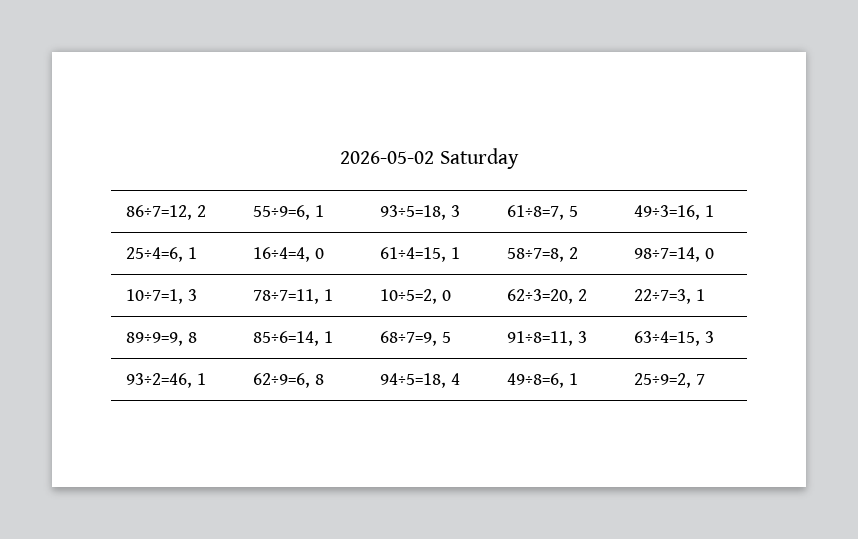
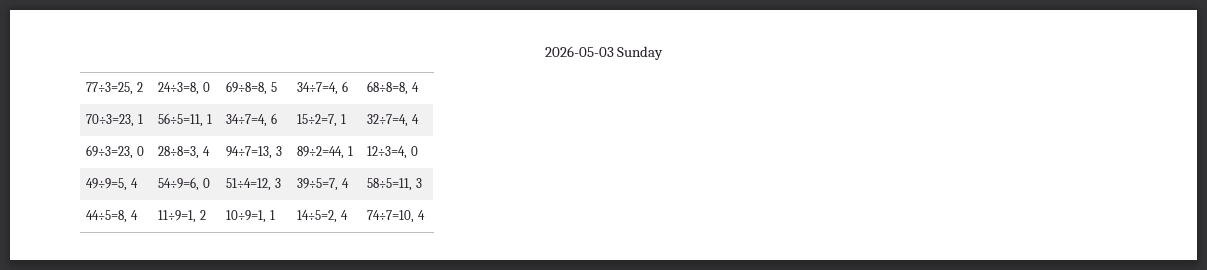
[340,148,519,169] [126,205,207,220] [253,205,325,220] [380,205,461,220] [507,205,579,220] [634,205,715,220] [126,247,198,262] [253,247,325,262] [380,247,461,262] [507,247,579,262] [634,247,715,262] [126,289,198,304] [253,289,334,304] [380,289,452,304] [507,289,588,304] [634,289,706,304] [126,332,198,346] [253,331,334,346] [380,331,452,346] [507,331,588,346] [634,331,715,346] [126,373,207,388] [253,373,325,388] [380,373,461,388] [507,373,579,388] [634,373,706,388] 2026-05-02 Saturday // 86÷7=12, 2 | 55÷9=6, 1 | 93÷5=18, 3 | 61÷8=7, 5 | 49÷3=16, 1 // 25÷4=6, 1 | 16÷4=4, 0 | 61÷4=15, 1 | 58÷7=8, 2 | 98÷7=14, 0 // 10÷7=1, 3 | 78÷7=11, 1 | 10÷5=2, 0 | 62÷3=20, 2 | 22÷7=3, 1 // 89÷9=9, 8 | 85÷6=14, 1 | 68÷7=9, 5 | 91÷8=11, 3 | 63÷4=15, 3 // 93÷2=46, 1 | 62÷9=6, 8 | 94÷5=18, 4 | 49÷8=6, 1 | 25÷9=2, 7 -> [544,46,664,60] [86,82,143,95] [158,82,210,95] [226,81,277,95] [297,81,348,95] [367,81,419,95] [86,114,143,127] [158,113,212,127] [226,113,277,127] [297,114,346,127] [367,114,419,127] [86,145,144,159] [158,146,210,159] [226,146,282,159] [297,146,353,159] [367,146,418,159] [86,178,138,191] [158,177,210,191] [226,178,281,191] [297,178,349,191] [367,178,422,191] [86,210,138,223] [158,210,206,223] [226,210,275,223] [297,210,348,223] [367,210,425,223] 2026-05-03 Sunday // 77÷3=25, 2 | 24÷3=8, 0 | 69÷8=8, 5 | 34÷7=4, 6 | 68÷8=8, 4 // 70÷3=23, 1 | 56÷5=11, 1 | 34÷7=4, 6 | 15÷2=7, 1 | 32÷7=4, 4 // 69÷3=23, 0 | 28÷8=3, 4 | 94÷7=13, 3 | 89÷2=44, 1 | 12÷3=4, 0 // 49÷9=5, 4 | 54÷9=6, 0 | 51÷4=12, 3 | 39÷5=7, 4 | 58÷5=11, 3 // 44÷5=8, 4 | 11÷9=1, 2 | 10÷9=1, 1 | 14÷5=2, 4 | 74÷7=10, 4

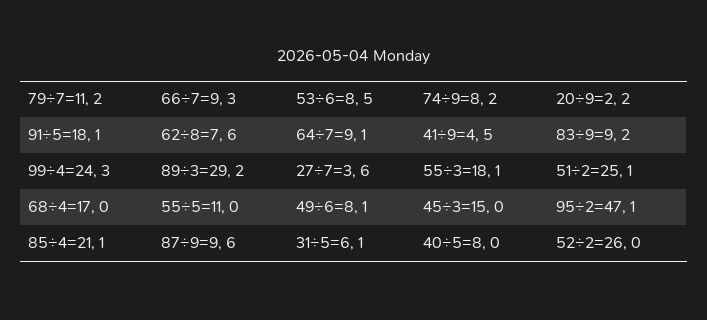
[544,46,664,60] [86,82,143,95] [158,82,210,95] [226,81,277,95] [297,81,348,95] [367,81,419,95] [86,114,143,127] [158,113,212,127] [226,113,277,127] [297,114,346,127] [367,114,419,127] [86,145,144,159] [158,146,210,159] [226,146,282,159] [297,146,353,159] [367,146,418,159] [86,178,138,191] [158,177,210,191] [226,178,281,191] [297,178,349,191] [367,178,422,191] [86,210,138,223] [158,210,206,223] [226,210,275,223] [297,210,348,223] [367,210,425,223] 2026-05-03 Sunday // 77÷3=25, 2 | 24÷3=8, 0 | 69÷8=8, 5 | 34÷7=4, 6 | 68÷8=8, 4 // 70÷3=23, 1 | 56÷5=11, 1 | 34÷7=4, 6 | 15÷2=7, 1 | 32÷7=4, 4 // 69÷3=23, 0 | 28÷8=3, 4 | 94÷7=13, 3 | 89÷2=44, 1 | 12÷3=4, 0 // 49÷9=5, 4 | 54÷9=6, 0 | 51÷4=12, 3 | 39÷5=7, 4 | 58÷5=11, 3 // 44÷5=8, 4 | 11÷9=1, 2 | 10÷9=1, 1 | 14÷5=2, 4 | 74÷7=10, 4 -> [277,50,430,65] [27,93,103,107] [160,93,237,107] [295,93,374,107] [422,93,498,107] [555,93,631,107] [27,129,101,143] [160,129,238,143] [295,129,367,143] [422,129,494,143] [555,129,631,143] [27,165,111,179] [160,165,245,179] [295,165,371,179] [422,165,501,179] [555,165,633,179] [27,201,110,215] [160,201,240,215] [295,201,368,215] [422,201,505,215] [555,201,636,215] [27,237,105,251] [160,237,237,251] [295,237,364,251] [422,237,501,251] [555,237,642,251] 2026-05-04 Monday // 79÷7=11, 2 | 66÷7=9, 3 | 53÷6=8, 5 | 74÷9=8, 2 | 20÷9=2, 2 // 91÷5=18, 1 | 62÷8=7, 6 | 64÷7=9, 1 | 41÷9=4, 5 | 83÷9=9, 2 // 99÷4=24, 3 | 89÷3=29, 2 | 27÷7=3, 6 | 55÷3=18, 1 | 51÷2=25, 1 // 68÷4=17, 0 | 55÷5=11, 0 | 49÷6=8, 1 | 45÷3=15, 0 | 95÷2=47, 1 // 85÷4=21, 1 | 87÷9=9, 6 | 31÷5=6, 1 | 40÷5=8, 0 | 52÷2=26, 0

